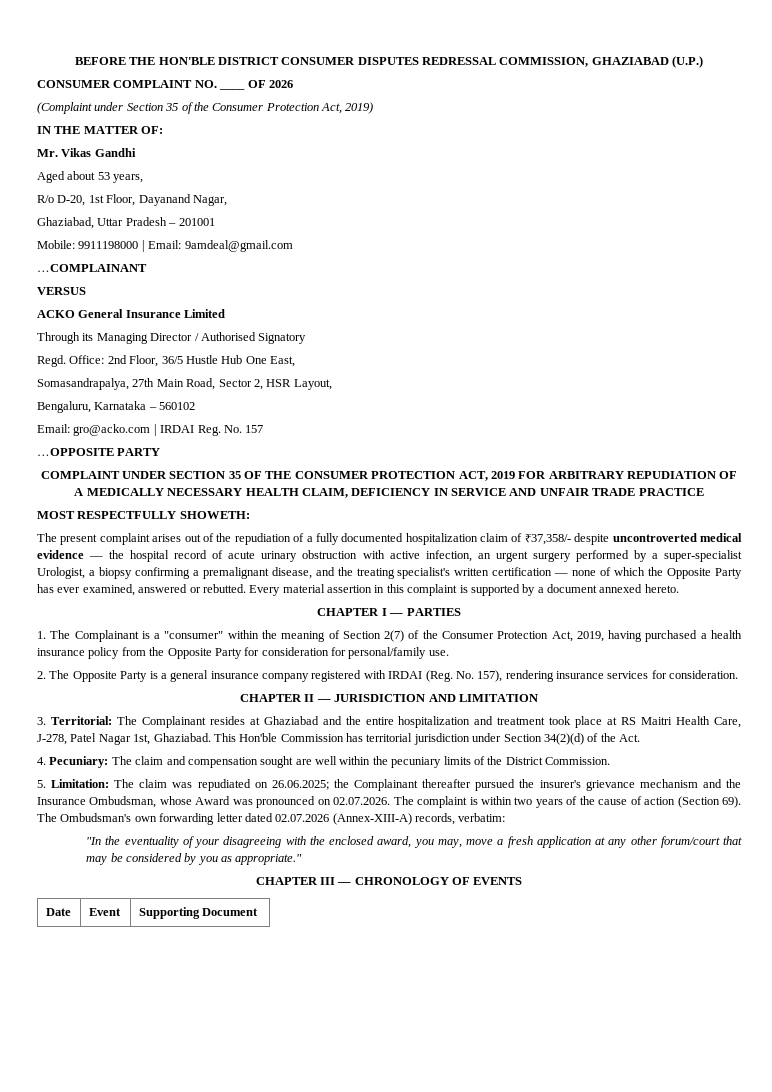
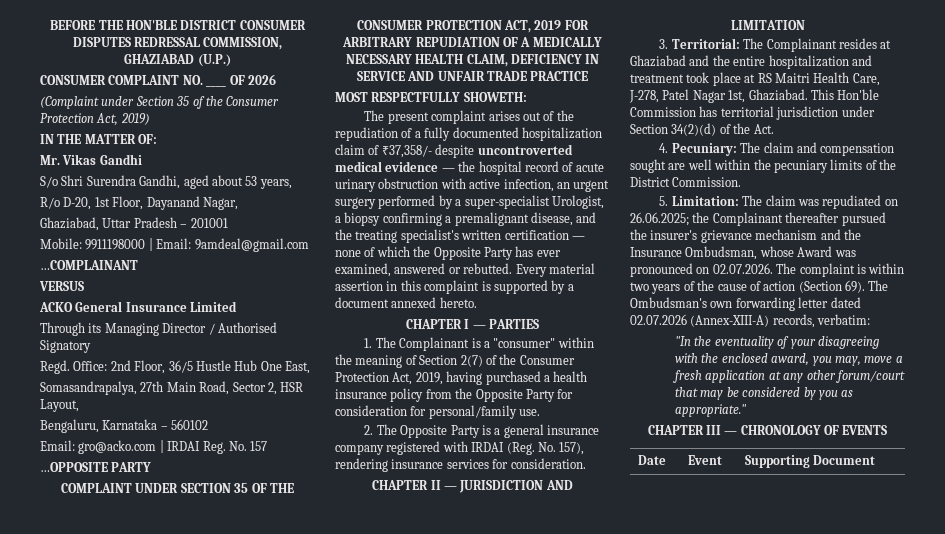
[37,171,65,183] Aged -> [40,175,209,189] S/o Shri Surendra Gandhi, aged

